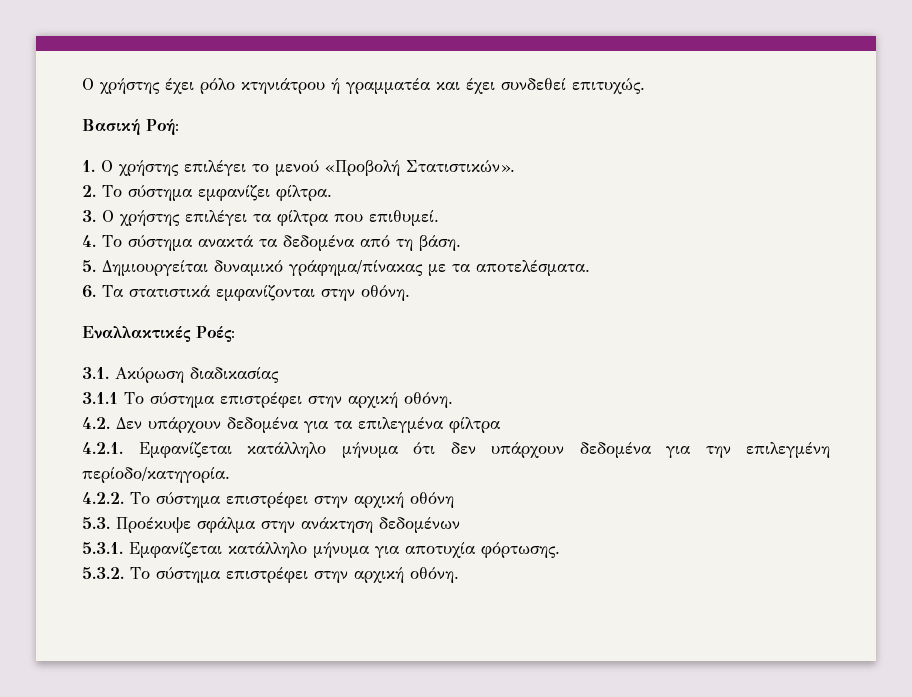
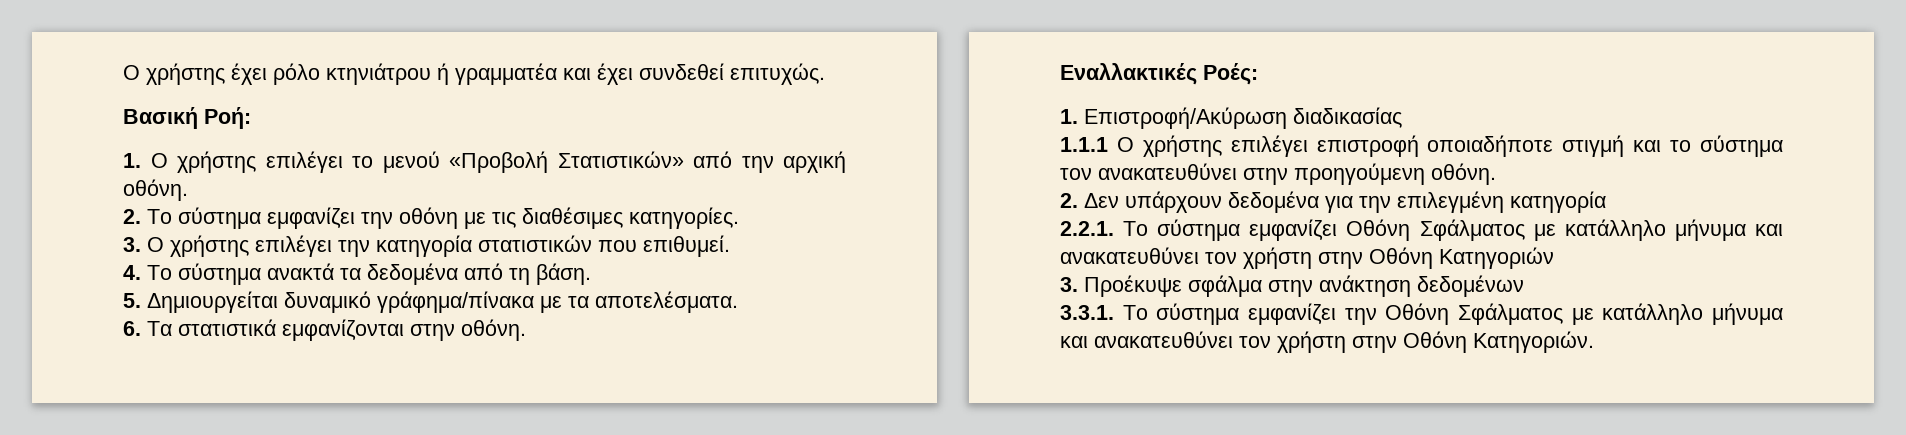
[406,160,515,172] Στατιστικών». -> [557,151,846,173] [123,179,188,201] Στατιστικών» από την αρχική οθόνη.
[275,185,332,201] φίλτρα. -> [361,207,739,229] την οθόνη με τις διαθέσιμες κατηγορίες.
[253,210,328,226] τα φίλτρα -> [338,235,592,257] την κατηγορία στατιστικών
[289,260,423,276] γράφημα/πίνακας -> [377,291,534,313] γράφημα/πίνακα
[82,367,184,383] 3.1. Ακύρωση -> [1060,107,1287,129] 1. Επιστροφή/Ακύρωση
[82,392,453,408] [82,417,110,429] 3.1.1 Το σύστημα επιστρέφει στην αρχική οθόνη. // 4.2. -> [1060,135,1783,157] [1060,163,1496,185] [1060,193,1078,208] 1.1.1 Ο χρήστης επιλέγει επιστροφή οποιαδήποτε στιγμή και το σύστημα τον ανακατευθύνει στην προηγούμενη οθόνη. // 2.
[334,417,500,433] [82,442,830,458] [82,467,230,483] [82,492,454,508] [82,517,110,529] τα επιλεγμένα φίλτρα // 4.2.1. Εμφανίζεται κατάλληλο μήνυμα ότι δεν υπάρχουν δεδομένα για την επιλεγμένη περίοδο/κατηγορία. // 4.2.2. Το σύστημα επιστρέφει στην αρχική οθόνη // 5.3. -> [1359,191,1606,213] [1060,219,1783,241] [1060,247,1554,269] [1060,277,1078,292] την επιλεγμένη κατηγορία // 2.2.1. Το σύστημα εμφανίζει Οθόνη Σφάλματος με κατάλληλο μήνυμα και ανακατευθύνει τον χρήστη στην Οθόνη Κατηγοριών // 3.
[82,542,560,558] [82,567,459,583] 5.3.1. Εμφανίζεται κατάλληλο μήνυμα για αποτυχία φόρτωσης. // 5.3.2. Το σύστημα επιστρέφει στην αρχική οθόνη. -> [1060,303,1783,325] [1060,331,1594,353] 3.3.1. Το σύστημα εμφανίζει την Οθόνη Σφάλματος με κατάλληλο μήνυμα και ανακατευθύνει τον χρήστη στην Οθόνη Κατηγοριών.

